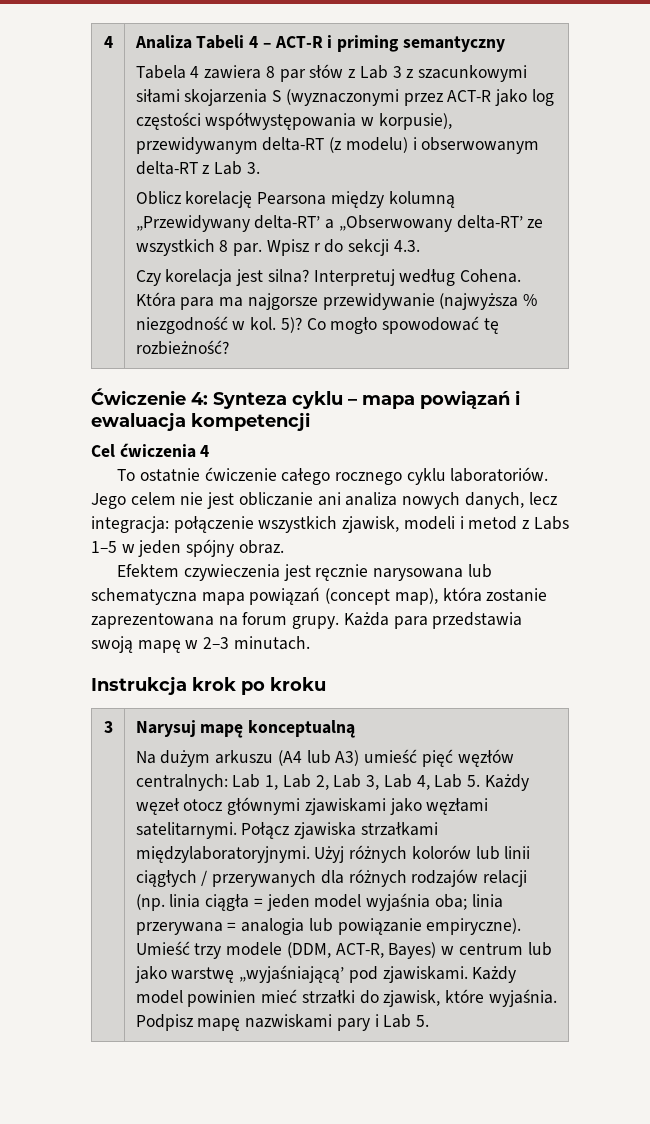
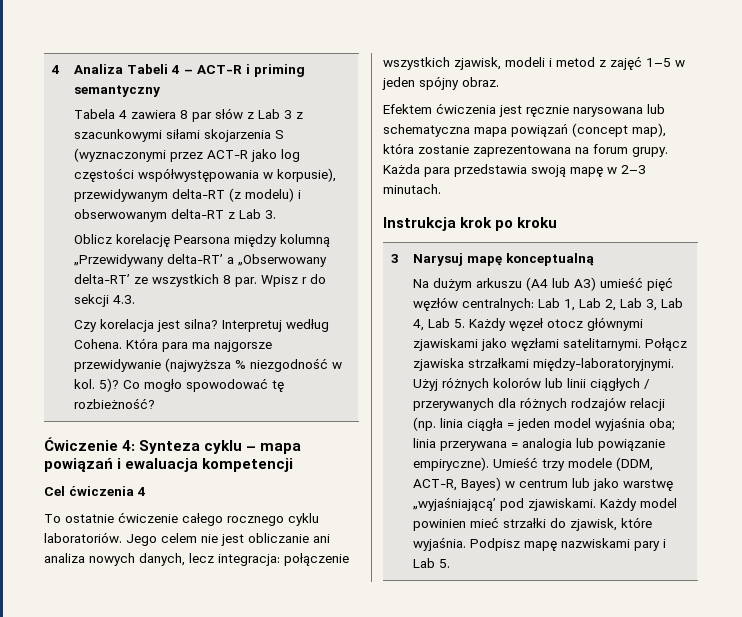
[533,516,569,530] Labs -> [610,56,642,70] zajęć
[183,564,280,581] czywieczenia -> [436,103,496,114] ćwiczenia
[135,846,310,863] międzylaboratoryjnymi. -> [533,358,675,371] między-laboratoryjnymi.

